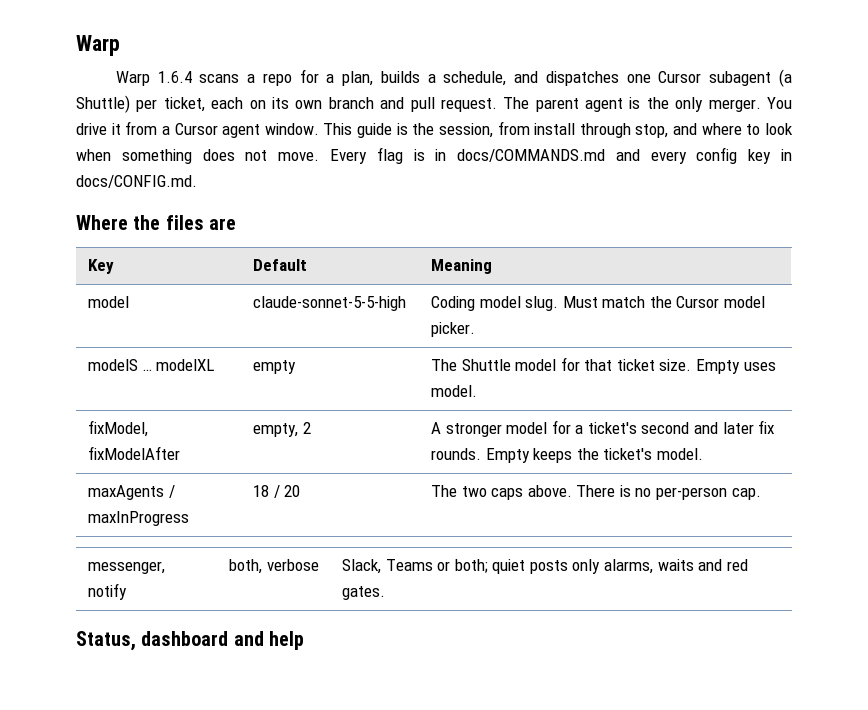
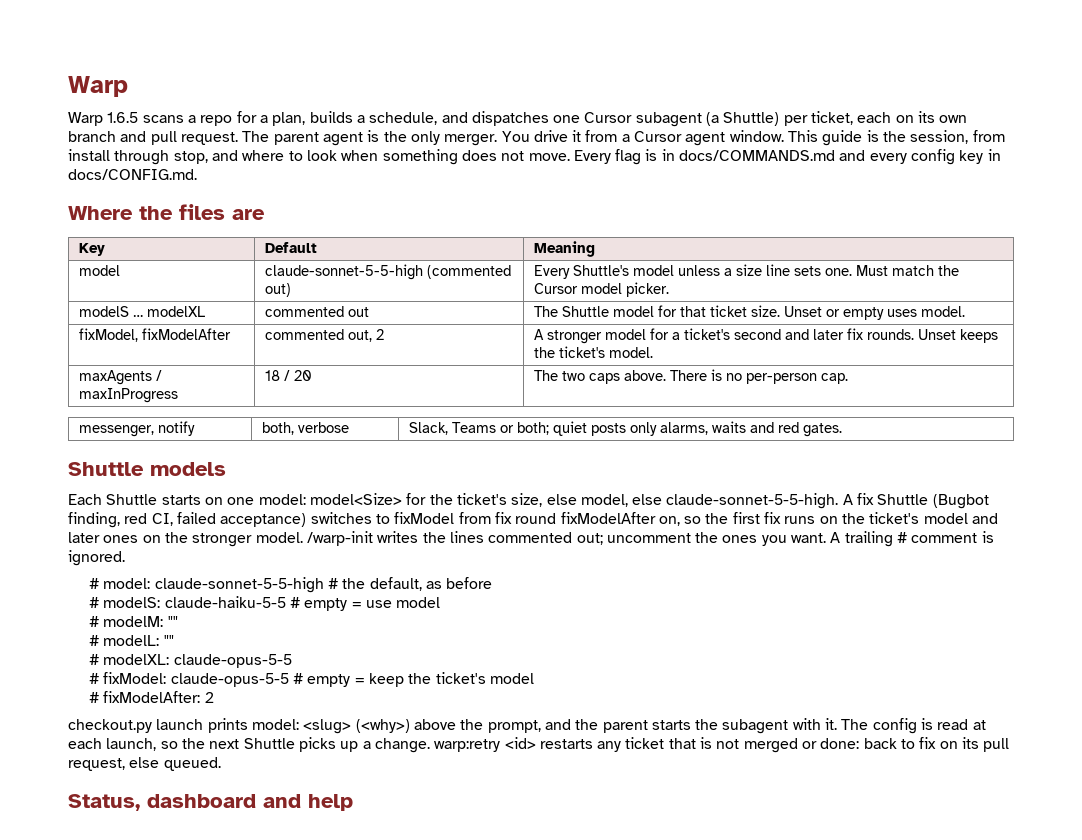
[157,71,192,83] 1.6.4 -> [107,112,139,123] 1.6.5
[430,296,559,311] | Coding model slug. -> [427,265,512,279] [265,283,292,297] [534,264,853,279] (commented out) | Every Shuttle's model unless a size line sets one.
[252,360,296,374] empty -> [265,306,370,317] commented out
[696,359,741,374] Empty -> [784,306,885,320] Unset or empty
[252,423,298,437] empty, -> [265,329,373,342] commented out,
[485,448,530,463] Empty -> [918,329,957,340] Unset
(385, 593) none -> [68,462,226,476] [68,493,989,509] [68,512,999,528] [68,531,994,547] [68,550,125,566] [89,577,493,593] [89,596,441,611] [89,616,178,627] [89,635,174,646] [89,654,292,668] [89,672,534,687] [89,691,214,703] [68,718,986,734] [68,737,1010,753] [68,757,221,771] // Shuttle models // Each Shuttle starts on one model: model<Size> for the ticket's size, else model, else claude-sonnet-5-5-high. A fix Shuttle (Bugbot finding, red CI, failed acceptance) switches to fixModel from fix round fixModelAfter on, so the first fix runs on the ticket's model and later ones on the stronger model. /warp-init writes the lines commented out; uncomment the ones you want. A trailing # comment is ignored. // # model: claude-sonnet-5-5-high # the default, as before // # modelS: claude-haiku-5-5 # empty = use model // # modelM: "" // # modelL: "" // # modelXL: claude-opus-5-5 // # fixModel: claude-opus-5-5 # empty = keep the ticket's model // # fixModelAfter: 2 // checkout.py launch prints model: <slug> (<why>) above the prompt, and the parent starts the subagent with it. The config is read at each launch, so the next Shuttle picks up a change. warp:retry <id> restarts any ticket that is not merged or done: back to fix on its pull request, else queued.

